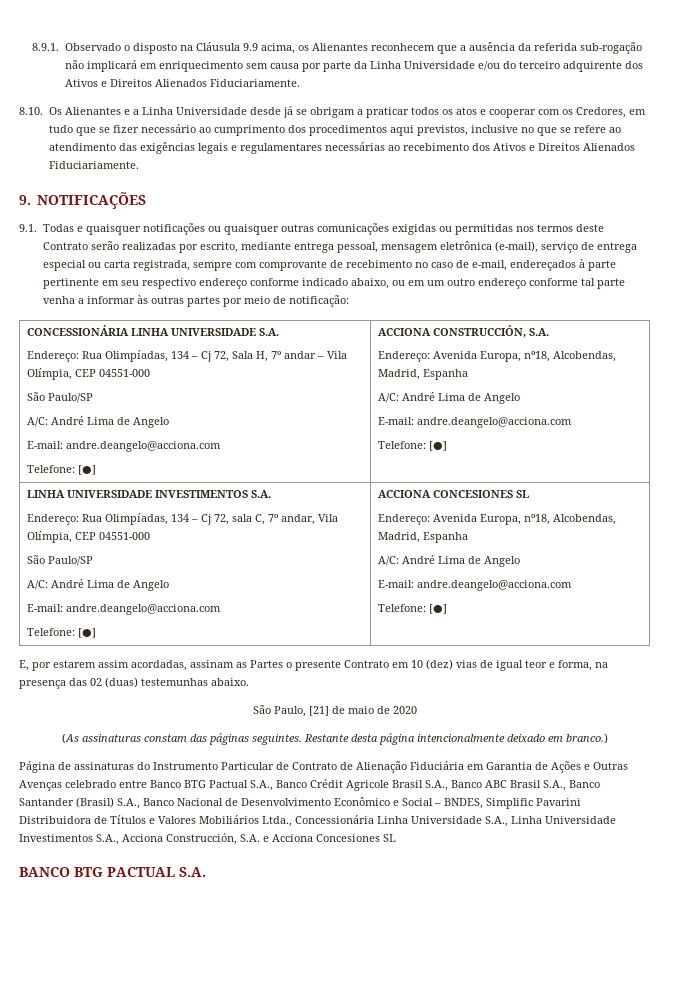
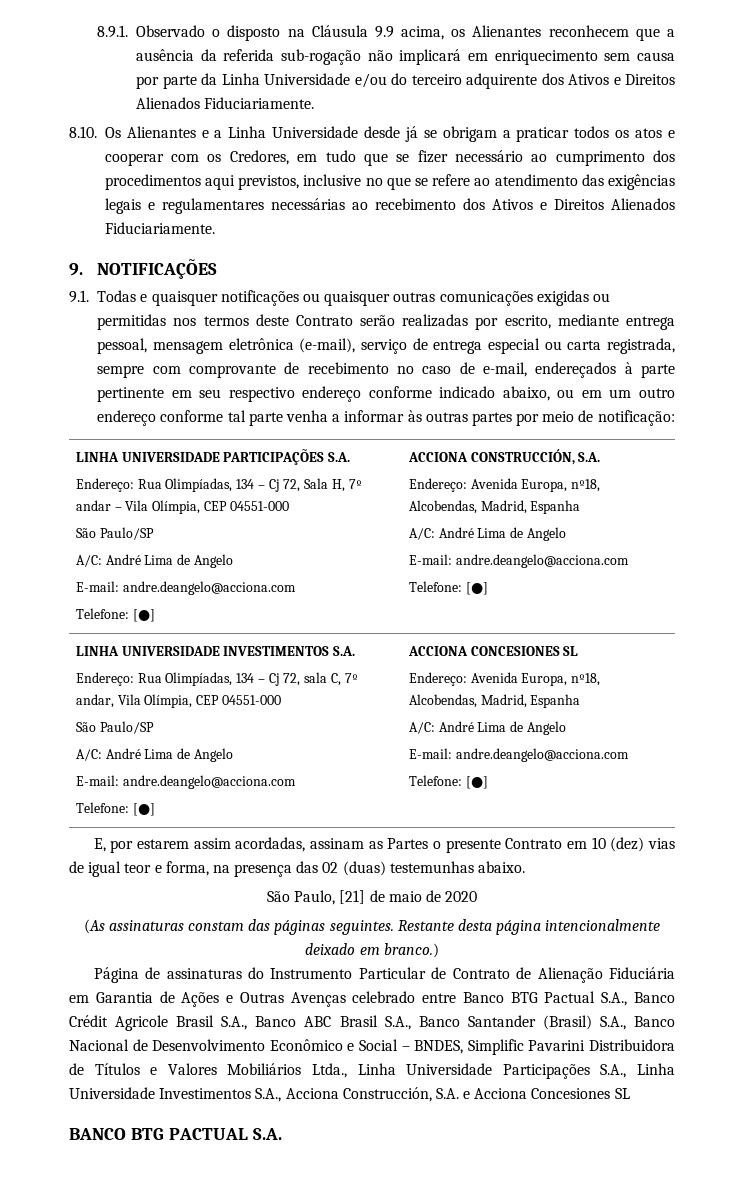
[26,325,256,336] CONCESSIONÁRIA LINHA UNIVERSIDADE -> [75,449,325,465] LINHA UNIVERSIDADE PARTICIPAÇÕES
[295,815,482,824] Concessionária Linha Universidade -> [357,1063,590,1079] Linha Universidade Participações

